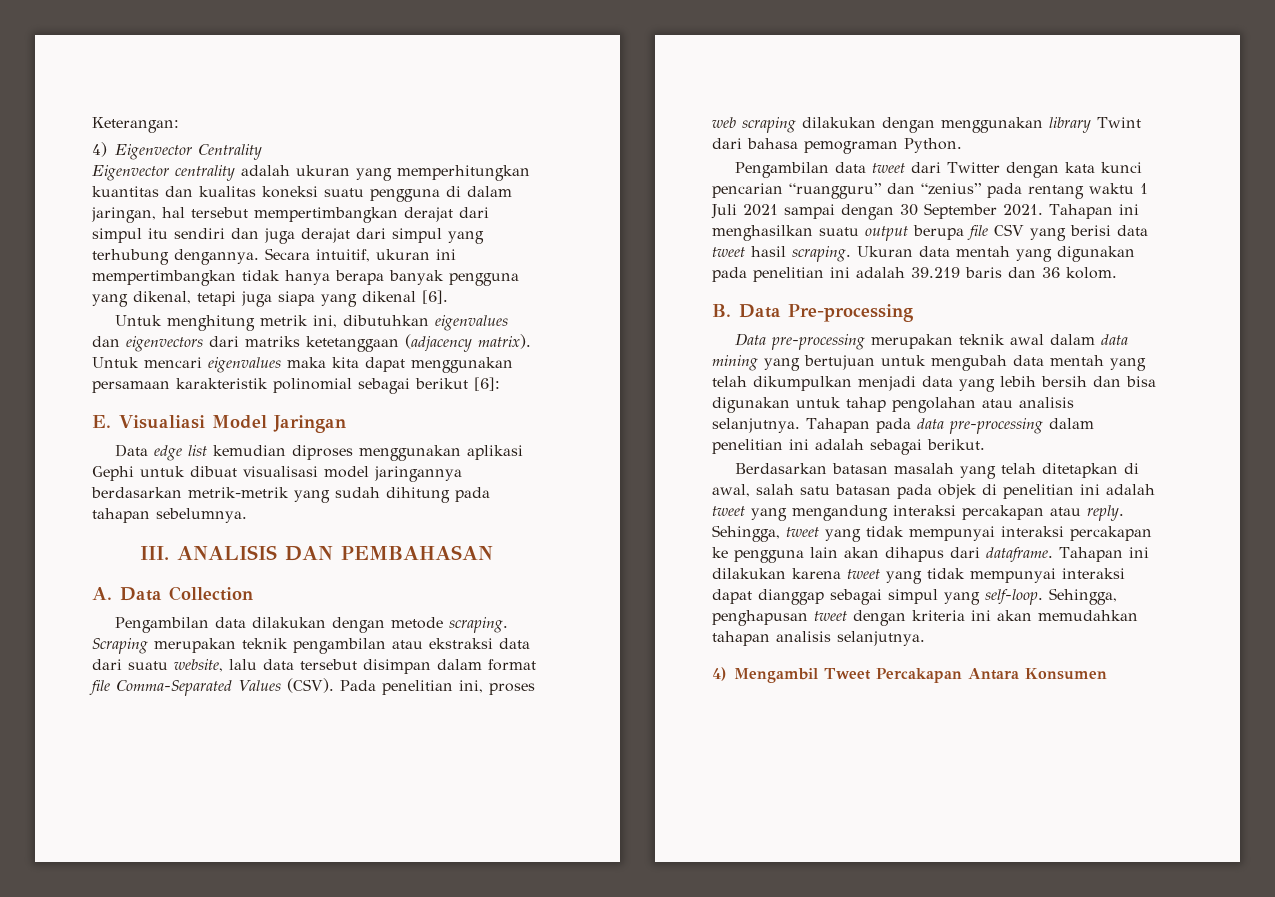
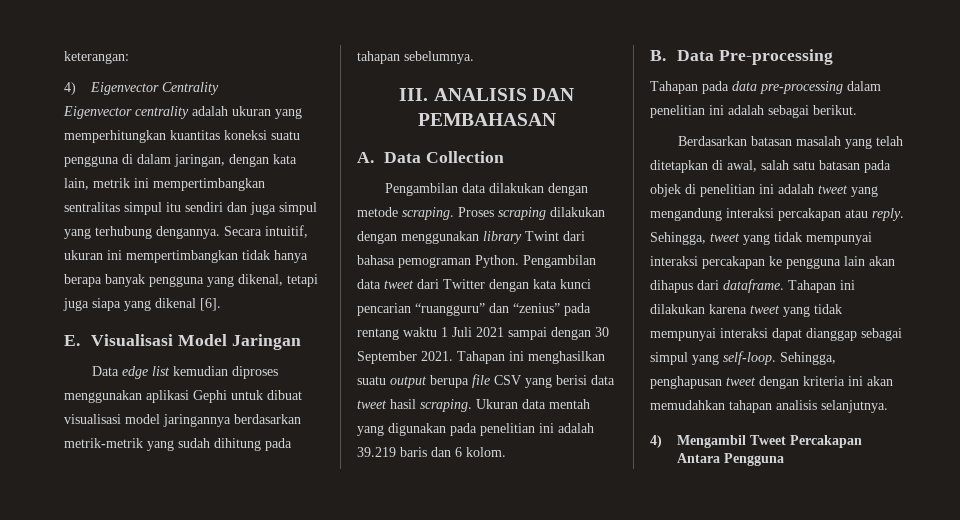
[92,117,179,133] Keterangan: -> [64,51,129,64] keterangan:
[165,186,256,197] dan kualitas -> (220, 135) none
[162,207,489,223] hal tersebut mempertimbangkan derajat dari -> [229,154,297,167] [64,178,265,191] [64,202,120,212] dengan kata lain, metrik ini mempertimbangkan sentralitas
[301,228,386,243] derajat dari -> (276, 208) none
[114,315,508,331] [92,334,531,352] [92,357,513,373] [92,377,500,394] // Untuk menghitung metrik ini, dibutuhkan eigenvalues dan eigenvectors dari matriks ketetanggaan (adjacency matrix). Untuk mencari eigenvalues maka kita dapat menggunakan persamaan karakteristik polinomial sebagai berikut [6]: -> (221, 304) none
[119,415,205,429] Visualiasi -> [91,334,174,346] Visualisasi
[92,638,530,654] [92,659,536,674] [89,678,535,696] [712,117,736,128] Scraping merupakan teknik pengambilan atau ekstraksi data dari suatu website, lalu data tersebut disimpan dalam format file Comma-Separated Values (CSV). Pada penelitian ini, proses web -> [458,207,494,217] Proses
(962, 145) // -> (519, 261) none
[1042,267,1060,278] 36 -> [455,447,462,457] 6
[734,333,1128,350] [712,355,1146,371] [712,376,1156,392] [712,397,1074,413] [712,418,800,433] Data pre-processing merupakan teknik awal dalam data mining yang bertujuan untuk mengubah data mentah yang telah dikumpulkan menjadi data yang lebih bersih dan bisa digunakan untuk tahap pengolahan atau analisis selanjutnya. -> (833, 57) none
[1024,668,1107,680] Konsumen -> [724,453,785,466] Pengguna

